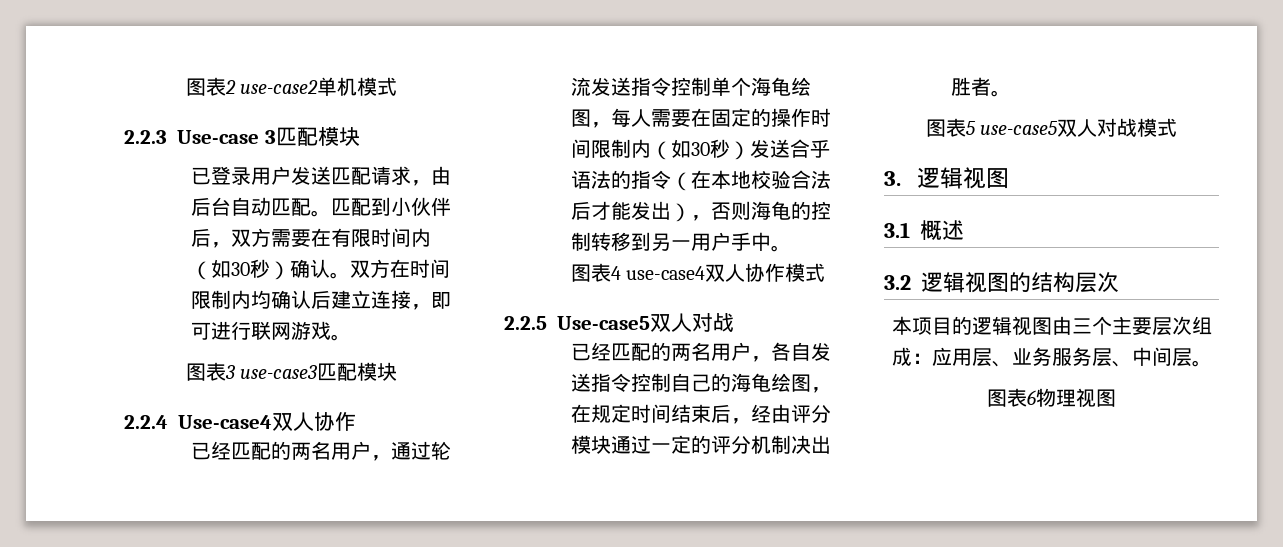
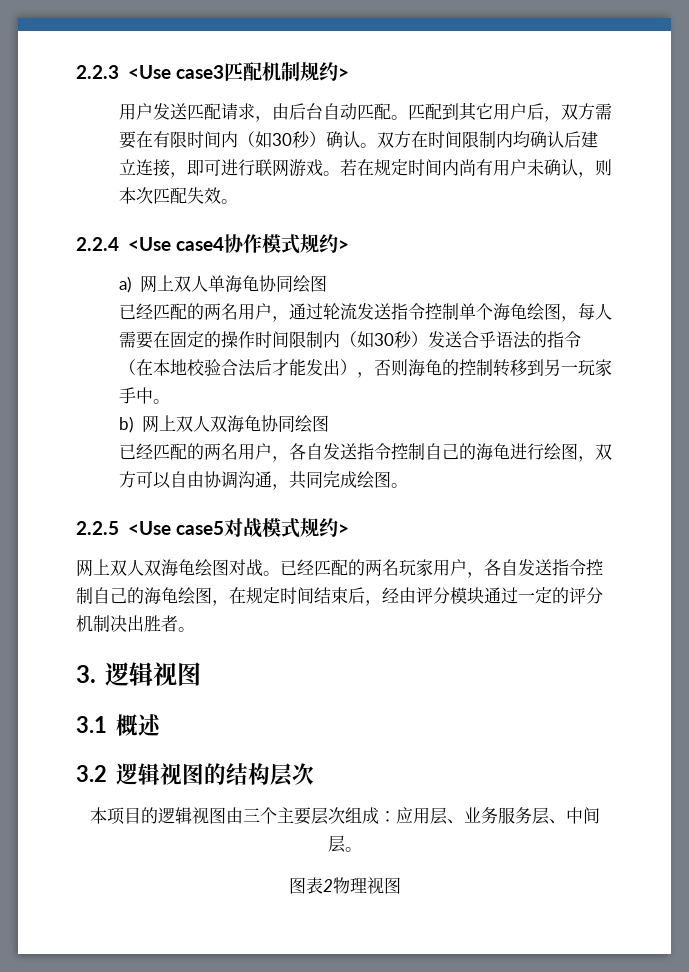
[185,77,398,96] [124,127,360,146] [190,166,251,185] 图表2 use-case2单机模式 // 2.2.3 Use-case 3匹配模块 // 已登录 -> [76,62,349,81] 2.2.3 <Use case3匹配机制规约> //
[390,197,451,216] 小伙伴 -> [458,102,527,121] 其它用户
[185,362,398,381] [124,412,356,431] // 图表3 use-case3匹配模块 // 2.2.4 Use-case4双人协作 -> [339,159,612,178] [118,187,238,204] [76,234,349,254] [118,275,328,293] 若在规定时间内尚有用户未确认，则本次匹配失效。 // 2.2.4 <Use case4协作模式规约> // a)网上双人单海龟协同绘图
[690,232,731,251] 用户 -> [577,359,612,377] 玩家
[570,263,825,282] [504,313,734,332] 图表4 use-case4双人协作模式 // 2.2.5 Use-case5双人对战 -> [118,415,330,433] b)网上双人双海龟协同绘图
(771, 382) none -> [509,443,612,462] [118,471,408,490] [76,518,349,538] [76,559,603,578] [76,587,178,605] 进行绘图，双方可以自由协调沟通，共同完成绘图。 // 2.2.5 <Use case5对战模式规约> // 网上双人双海龟绘图对战。已经匹配的两名玩家用户，各自发送指令控制自己的海龟
[925,118,1178,137] // 图表5 use-case5双人对战模式 -> (195, 629) none
[1027,390,1036,405] 6 -> [322,879,333,892] 2

